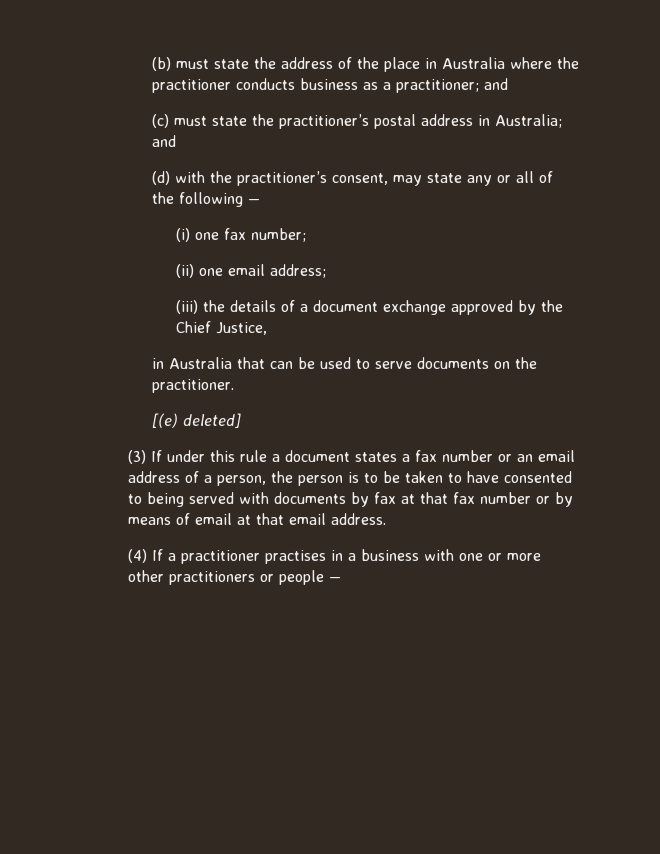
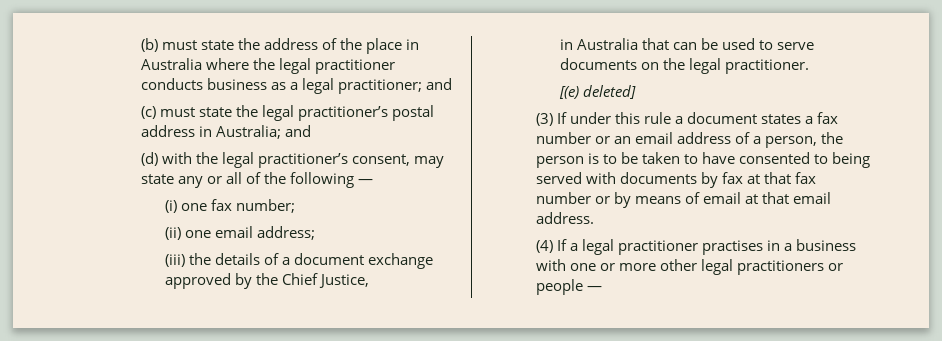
(580, 63) none -> [279,58,312,74] legal
(392, 86) none -> [302,78,335,94] legal
(275, 120) none -> [262,105,295,121] legal
(233, 177) none -> [222,152,255,168] legal
(538, 363) none -> [689,58,722,74] legal
(177, 557) none -> [582,239,615,255] legal
(165, 576) none -> [701,259,734,275] legal

